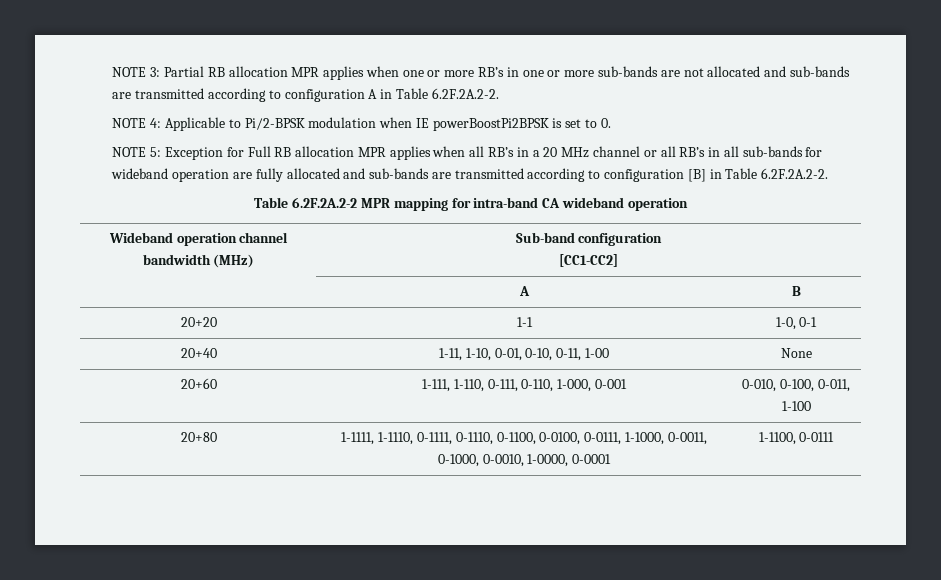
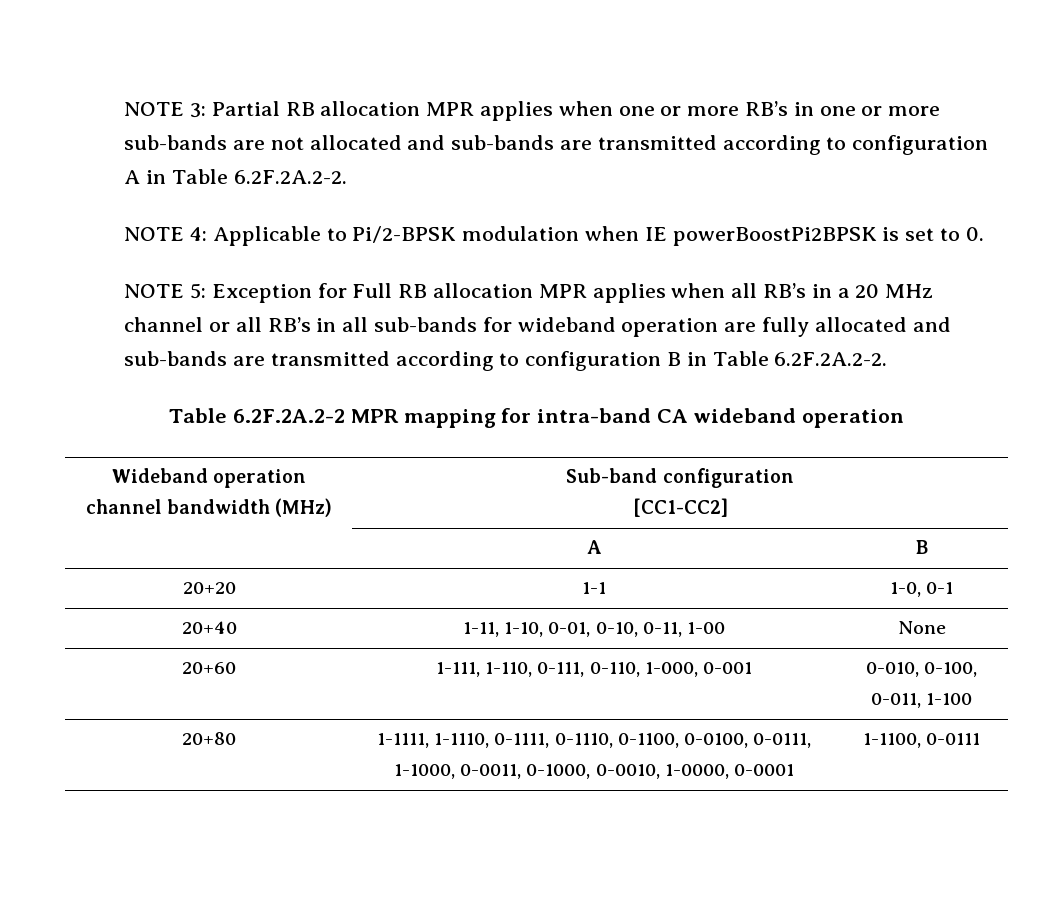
[687,169,706,182] [B] -> [667,352,682,366] B

